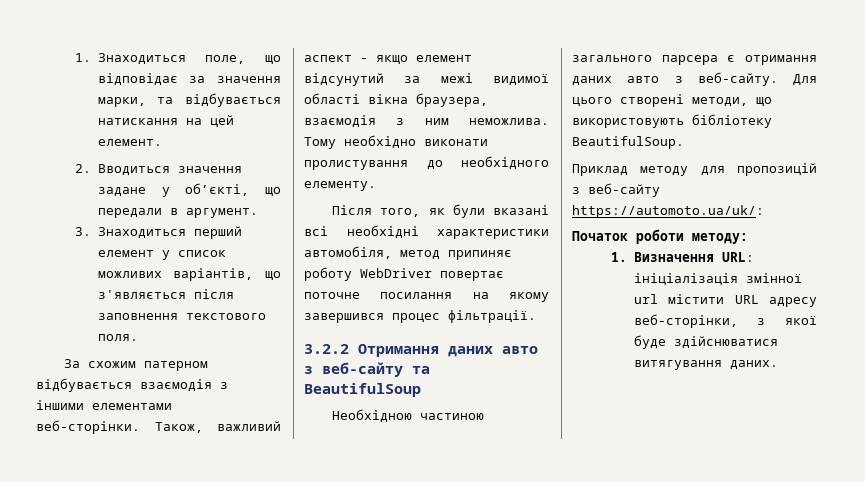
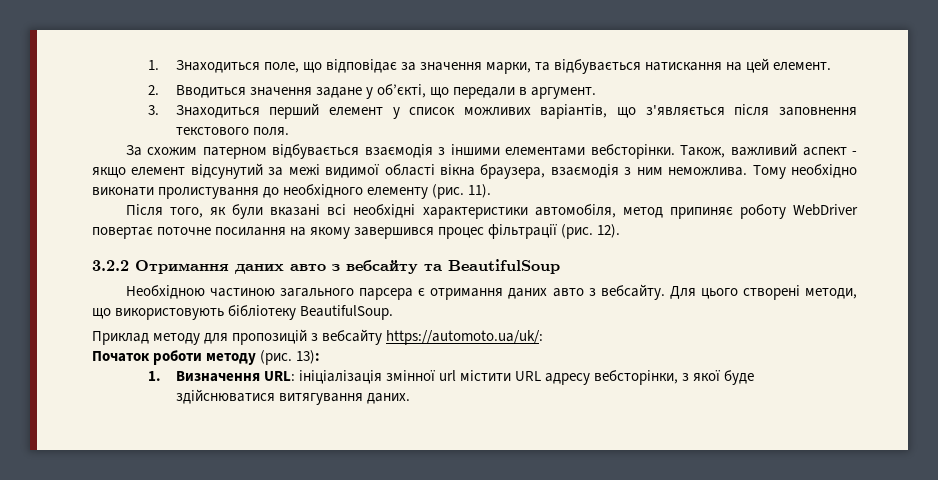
[36,420,140,434] веб-сторінки. -> [590,144,675,159] вебсторінки.
[304,181,376,191] елементу. -> [367,184,492,199] елементу (рис. 11).
[448,310,536,323] фільтрації. -> [488,224,621,239] фільтрації (рис. 12).
[322,362,403,377] веб-сайту -> [346,260,418,274] вебсайту
[697,72,778,86] веб-сайту. -> [600,284,665,300] вебсайту.
[588,183,660,197] веб-сайту -> [322,329,383,345] вебсайту
[692,233,748,244] методу: -> [206,350,321,365] методу (рис. 13):
[633,314,738,328] веб-сторінки, -> [594,370,679,385] вебсторінки,

